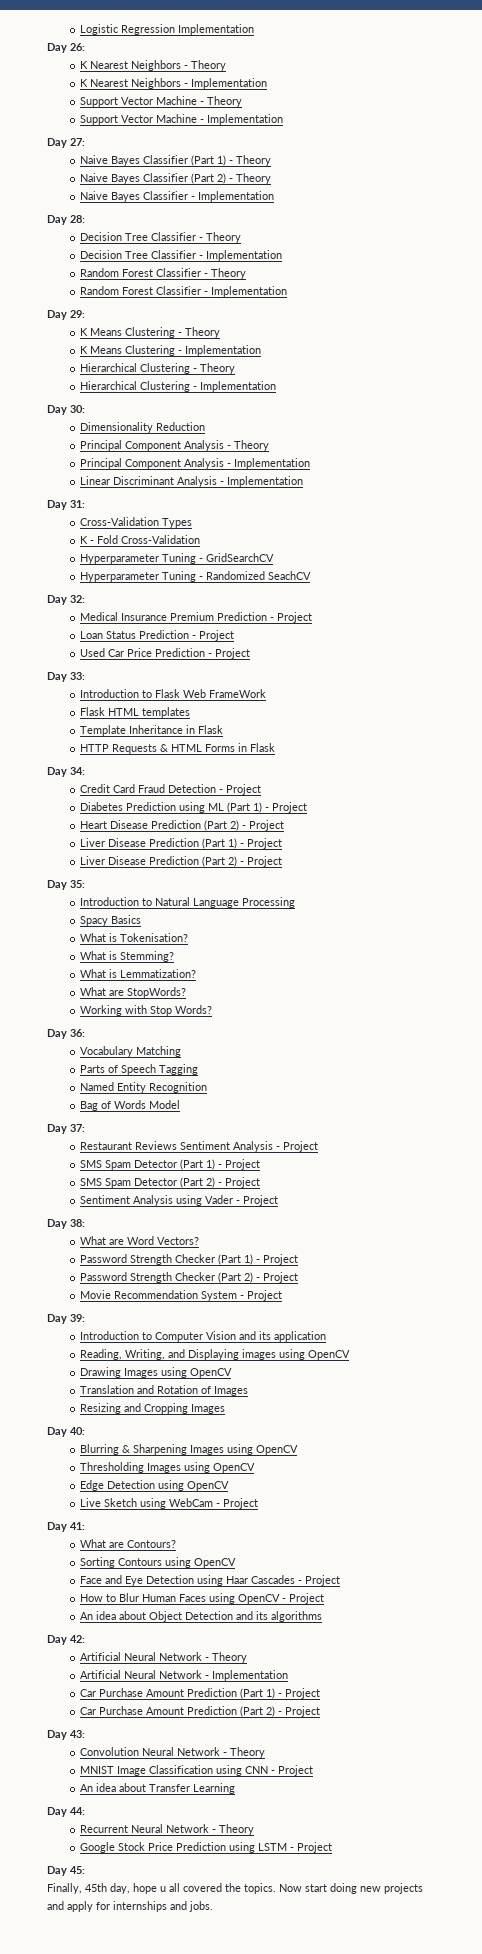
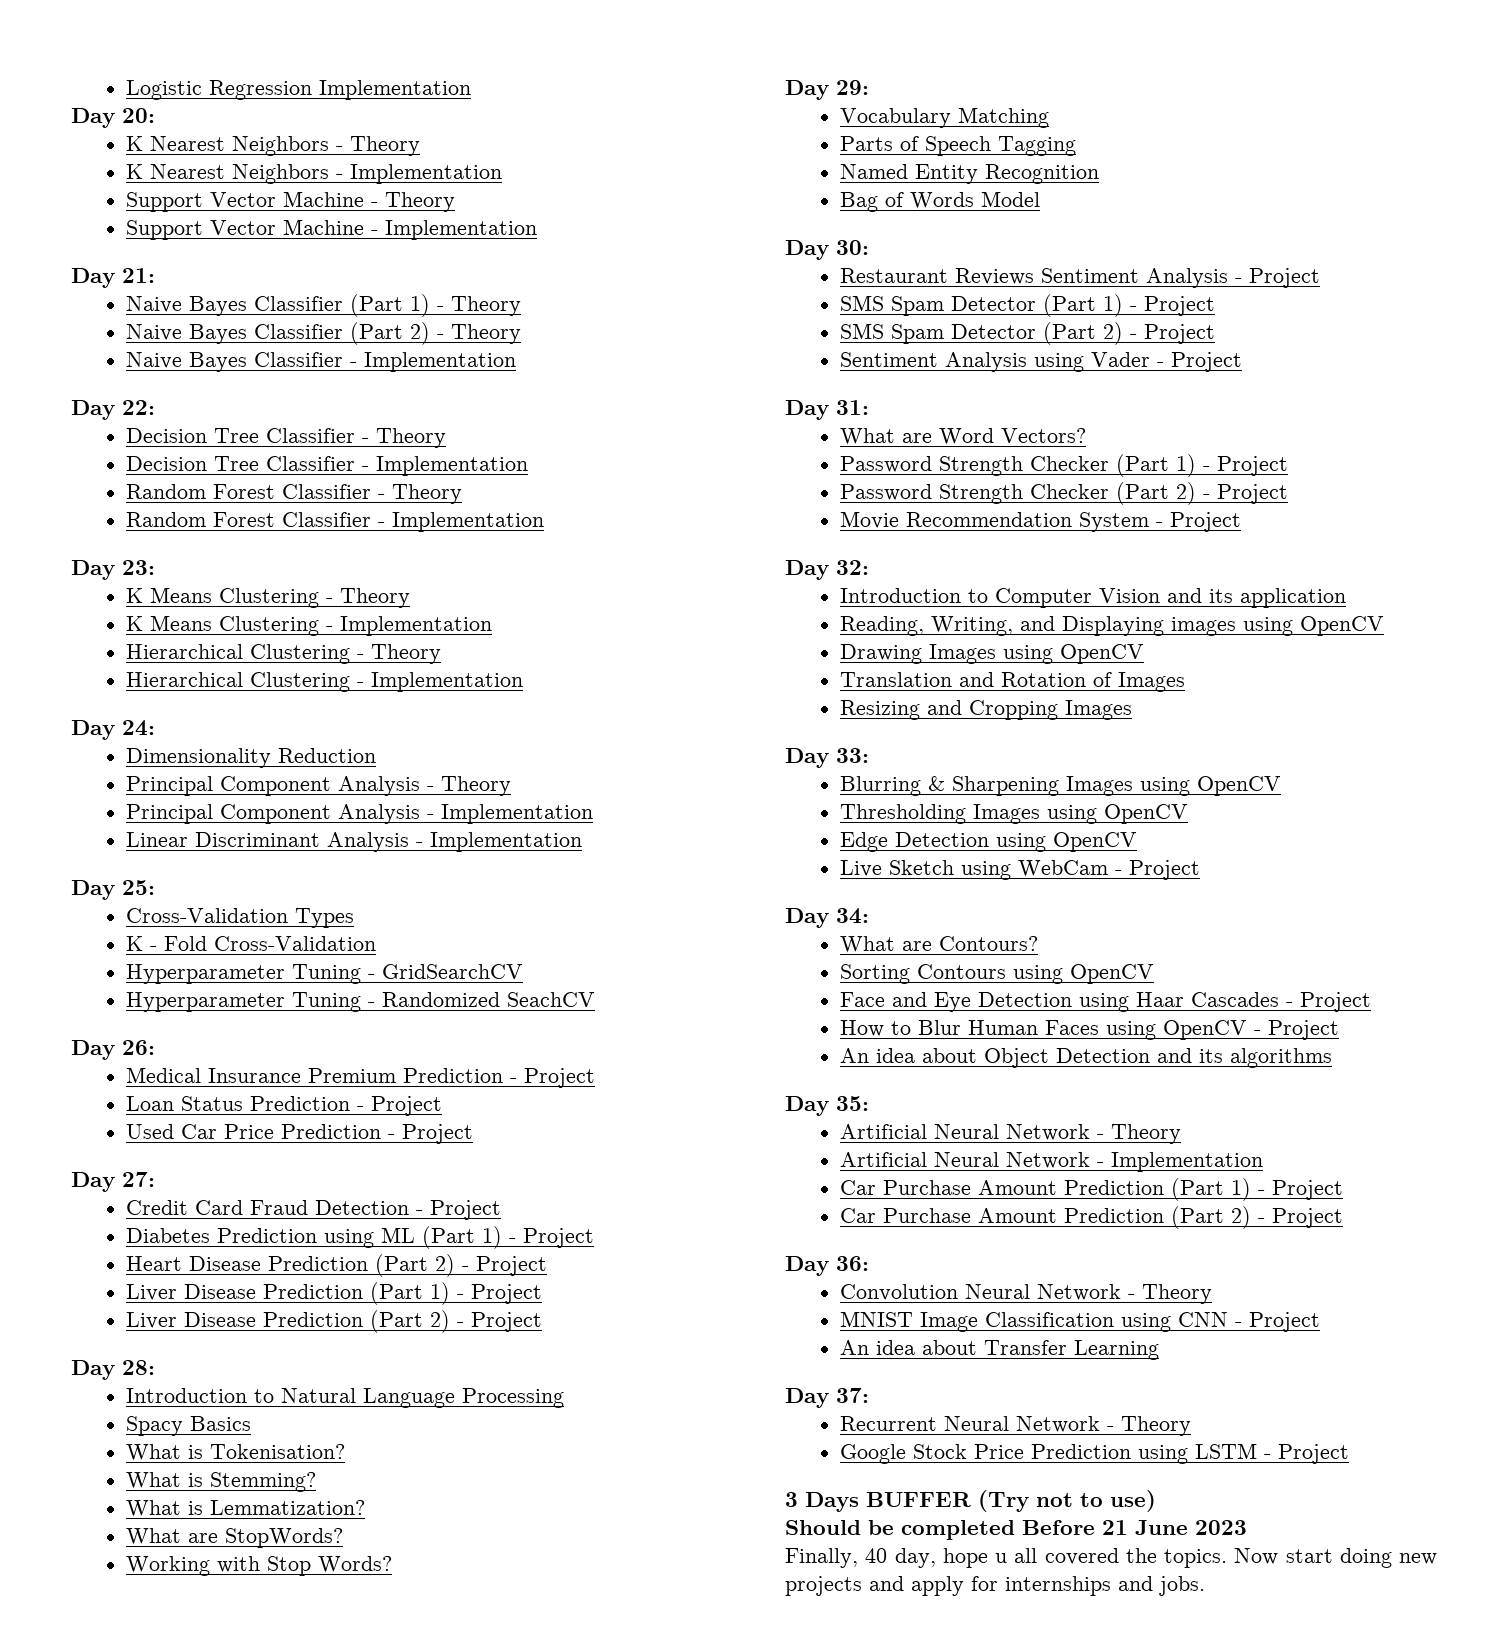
[70,43,85,51] 26: -> [122,108,155,123] 20:
[70,138,85,146] 27: -> [122,268,155,283] 21:
[70,215,85,223] 28: -> [122,400,155,415] 22:
[70,310,85,318] 29: -> [122,560,155,575] 23:
[70,405,85,413] 30: -> [122,720,155,736] 24:
[70,500,85,508] 31: -> [122,880,155,895] 25:
[70,595,85,603] 32: -> [122,1040,155,1055] 26:
[70,672,85,680] [79,689,266,698] [79,707,190,718] [79,725,223,736] [79,743,275,754] [47,767,85,777] 33: // Introduction to Flask Web FrameWork // Flask HTML templates // Template Inheritance in Flask // HTTP Requests & HTML Forms in Flask // Day 34: -> [122,1172,155,1187] 27:
[70,880,85,888] 35: -> [122,1360,155,1375] 28:
[70,1029,85,1037] 36: -> [836,80,869,95] 29:
[70,1124,85,1132] 37: -> [836,240,869,255] 30:
[70,1219,85,1227] 38: -> [836,400,869,415] 31:
[70,1314,85,1322] 39: -> [836,560,869,575] 32:
[70,1427,85,1435] 40: -> [836,748,869,763] 33:
[70,1522,85,1530] 41: -> [836,908,869,924] 34:
[70,1635,85,1643] 42: -> [836,1096,869,1111] 35:
[70,1730,85,1738] 43: -> [836,1256,869,1271] 36:
[70,1807,85,1815] 44: -> [836,1388,869,1403] 37:
[47,1866,85,1876] Day 45: -> [785,1490,1156,1512] [785,1520,1247,1540] 3 Days BUFFER (Try not to use) // Should be completed Before 21 June 2023
[85,1883,107,1892] 45th -> [865,1548,888,1563] 40

